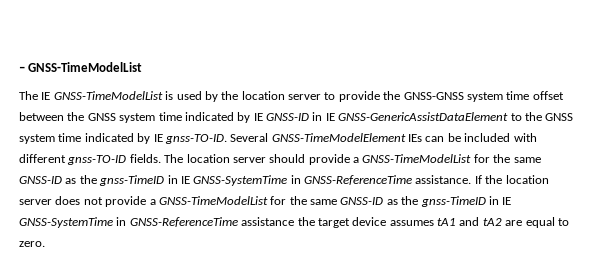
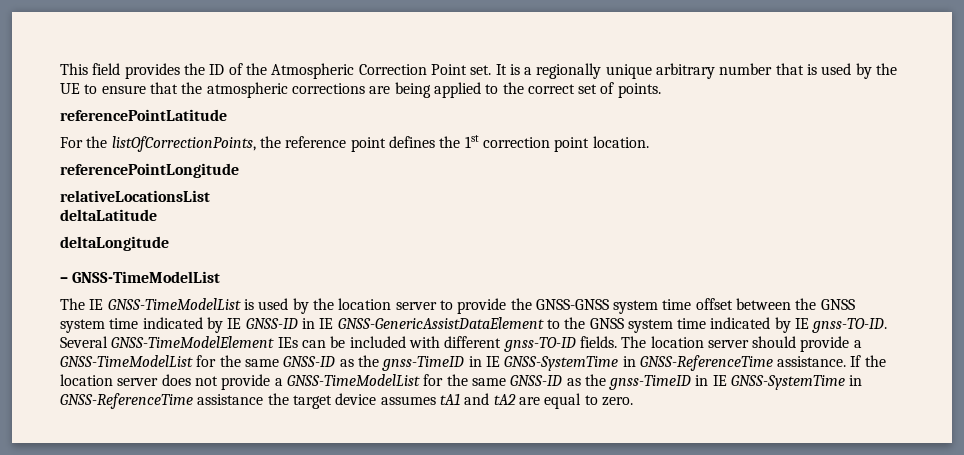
(19, 69) none -> [60,63,898,79] [60,82,661,98] [60,109,227,121] [60,135,649,152] [60,163,239,178] [60,190,210,202] [60,209,157,221] [60,236,169,251] This field provides the ID of the Atmospheric Correction Point set. It is a regionally unique arbitrary number that is used by the UE to ensure that the atmospheric corrections are being applied to the correct set of points. // referencePointLatitude // For the listOfCorrectionPoints, the reference point defines the 1st correction point location. // referencePointLongitude // relativeLocationsList // deltaLatitude // deltaLongitude //

